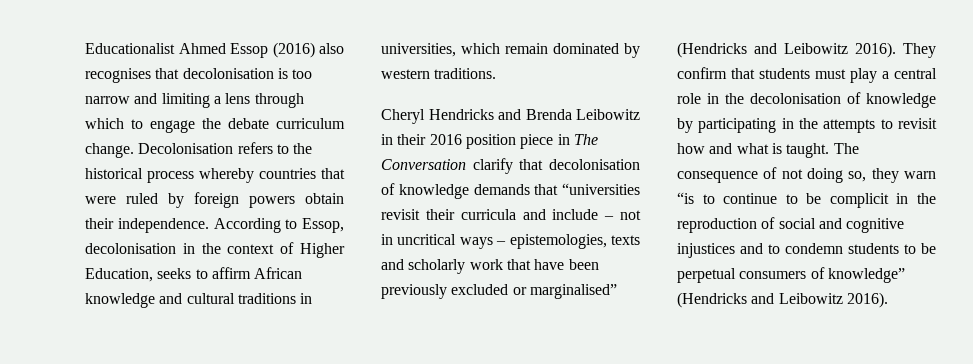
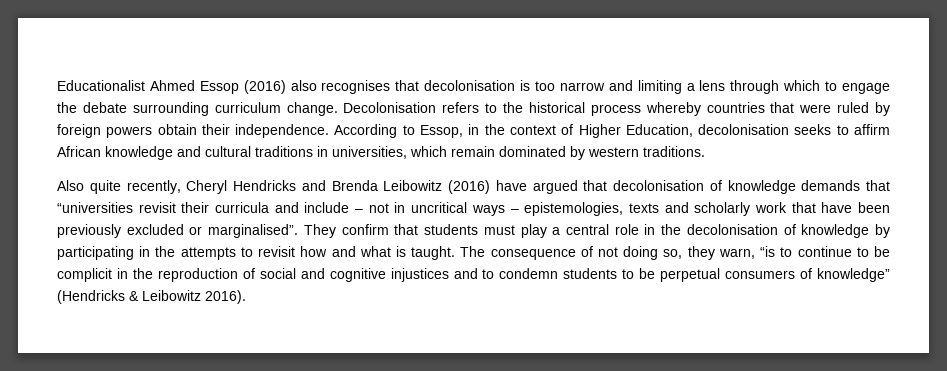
(269, 123) none -> [132,102,209,116] surrounding
[85,243,176,254] decolonisation -> (464, 131) none
(153, 275) none -> [698,124,790,135] decolonisation
(497, 73) none -> [57,180,181,194] Also quite recently,
[381,134,598,149] [381,158,513,174] in their 2016 position piece in The Conversation clarify -> [448,180,578,194] (2016) have argued
[529,284,617,299] [677,42,896,58] marginalised” (Hendricks and Leibowitz 2016). -> [208,224,299,238] marginalised”.
[904,171,936,179] warn -> [718,248,755,259] warn,
[751,293,775,304] and -> [129,291,139,301] &

